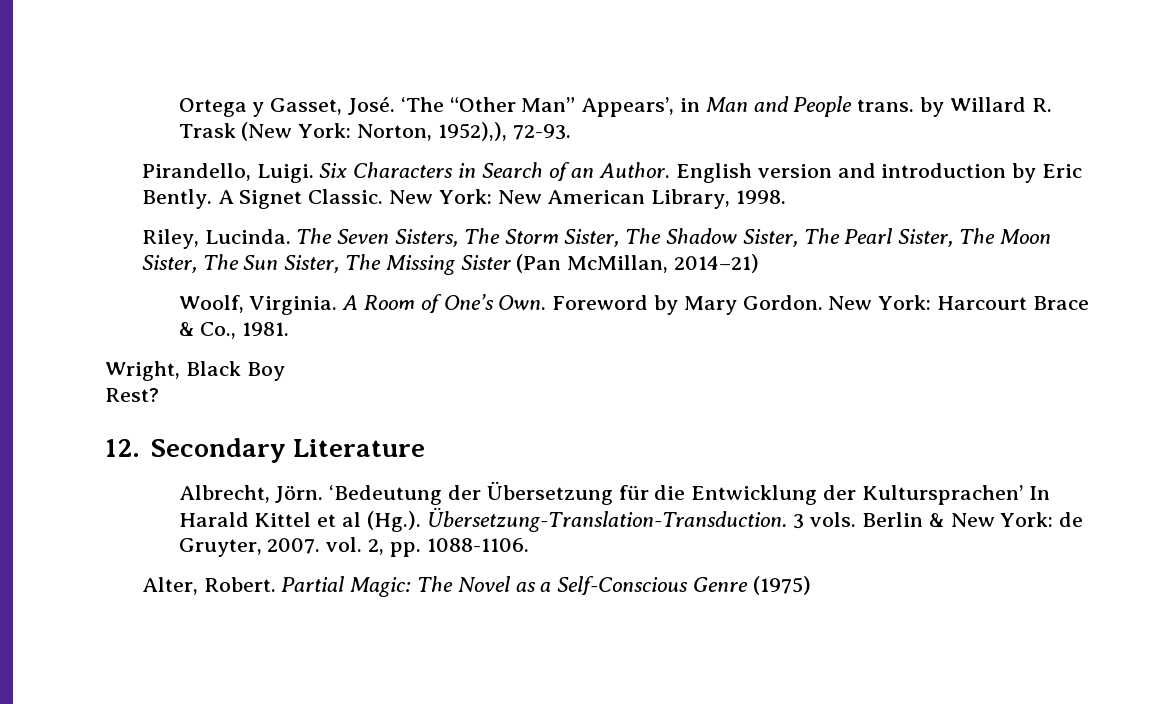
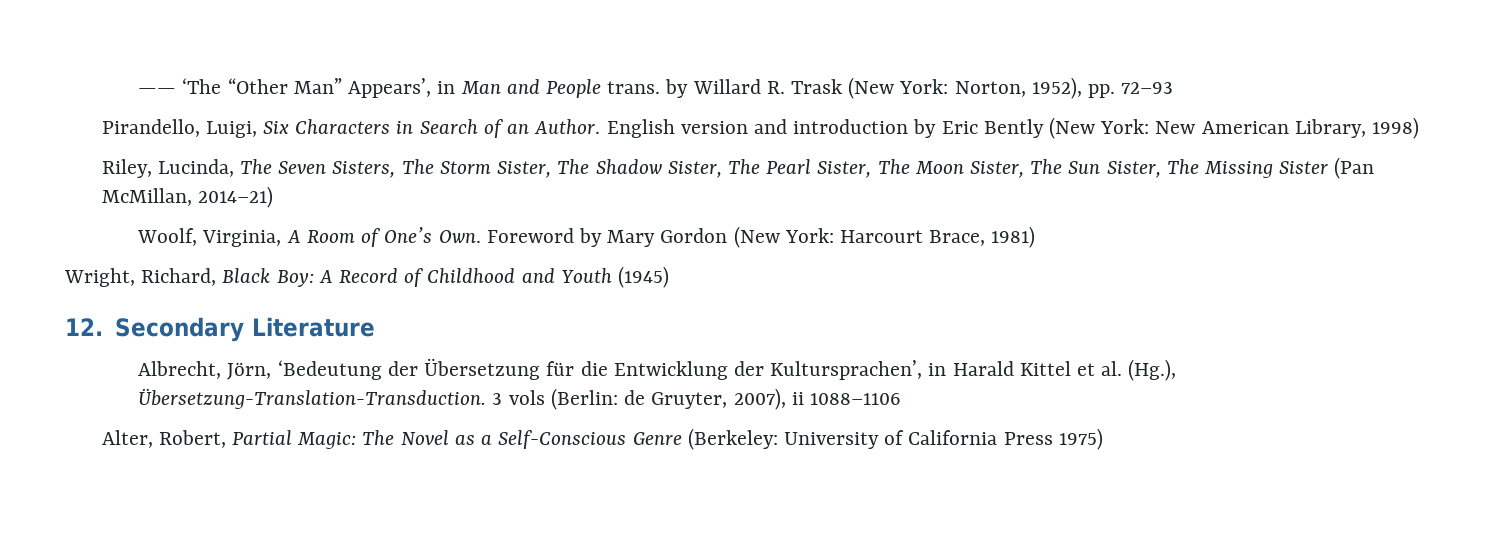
[178,97,395,117] Ortega y Gasset, José. -> [138,88,177,94] ——
[437,122,571,141] 1952),), 72-93. -> [1031,77,1174,99] 1952), pp. 72–93
[256,164,314,183] Luigi. -> [205,121,257,138] Luigi,
[141,189,433,209] Bently. A Signet Classic. New -> [983,117,1095,139] Bently (New
[735,190,786,204] 1998. -> [1372,117,1420,139] 1998)
[204,229,291,244] Lucinda. -> [157,159,234,177] Lucinda,
[249,296,338,315] Virginia. -> [202,230,282,247] Virginia,
[742,295,1089,310] [178,322,290,339] [105,361,285,381] [105,388,159,402] Gordon. New York: Harcourt Brace & Co., 1981. // Wright, Black Boy // Rest? -> [660,226,1036,248] [64,266,670,288] Gordon (New York: Harcourt Brace, 1981) // Wright, Richard, Black Boy: A Record of Childhood and Youth (1945)
[275,486,324,503] Jörn. -> [227,362,272,380] Jörn,
[861,485,1050,505] Kultursprachen’ In -> [770,360,947,380] Kultursprachen’, in
[341,507,1084,532] [178,537,529,557] al (Hg.). Übersetzung-Translation-Transduction. 3 vols. Berlin & New York: de Gruyter, 2007. vol. 2, pp. 1088-1106. -> [1101,359,1177,381] [138,388,901,410] al. (Hg.), Übersetzung-Translation-Transduction. 3 vols (Berlin: de Gruyter, 2007), ii 1088–1106
[203,577,276,592] Robert. -> [158,430,226,448] Robert,
[752,576,811,595] (1975) -> [687,428,1103,450] (Berkeley: University of California Press 1975)

